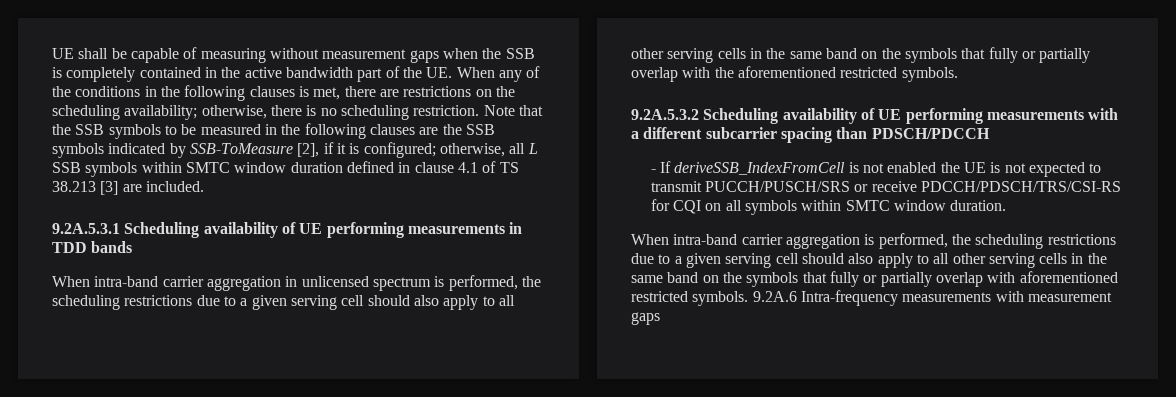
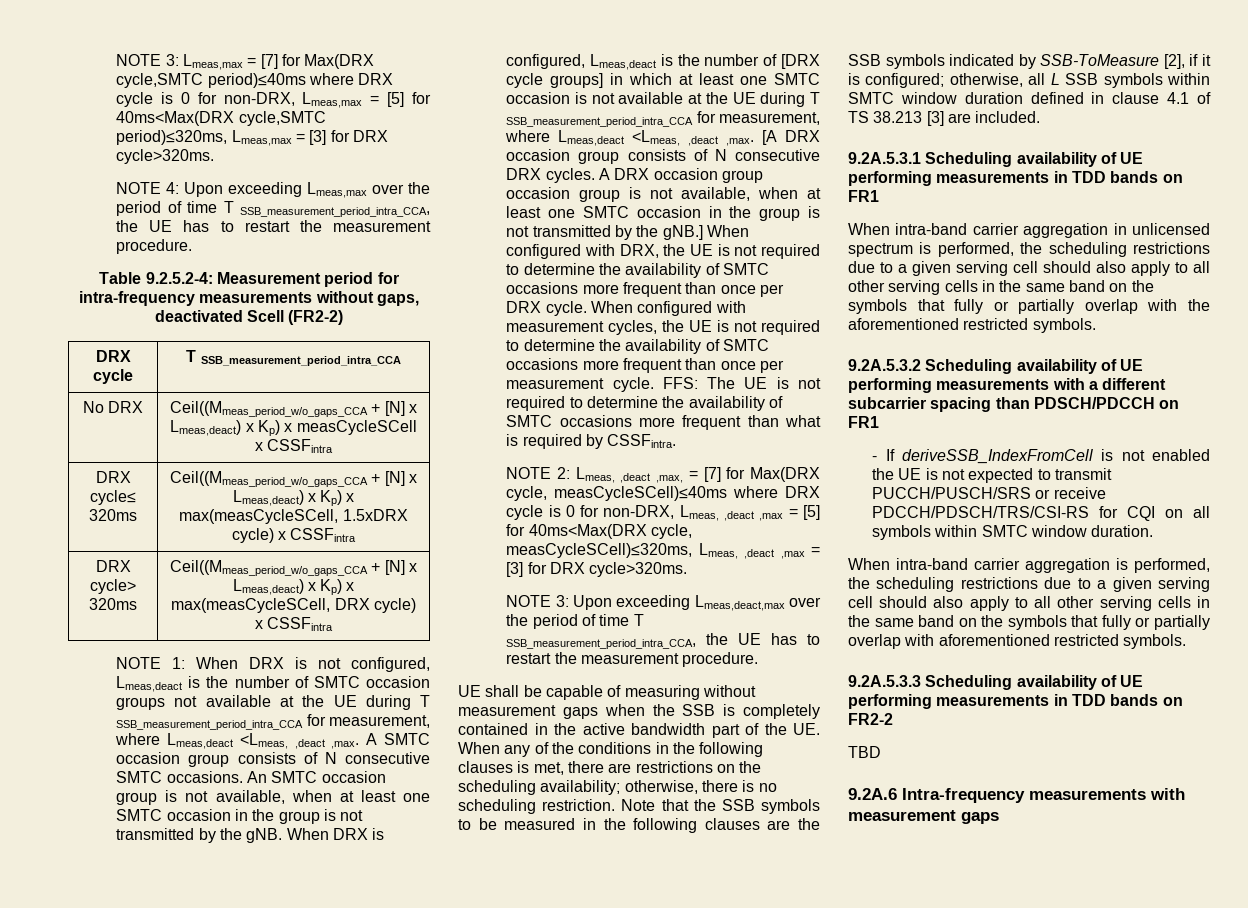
(52, 53) none -> [116,54,375,70] [116,73,394,88] [116,92,431,108] [116,111,326,126] [116,130,388,146] [116,149,215,164] [116,182,430,198] [116,201,431,217] [116,220,431,232] [116,239,193,254] [99,272,399,287] [79,291,419,306] [154,310,344,325] [95,350,131,362] [93,369,133,384] [186,350,401,366] [82,401,144,413] [170,401,417,417] [170,420,417,436] [254,439,334,453] [95,471,131,483] [90,490,136,505] [89,509,137,521] [170,471,417,487] [232,490,355,506] [179,509,408,524] [231,528,357,543] [95,560,131,572] [90,579,136,594] [89,598,137,610] [170,560,417,576] [232,579,355,595] [171,598,416,613] [254,617,334,631] [116,657,430,672] [116,676,431,692] [116,695,430,710] [116,714,431,730] [115,733,430,749] [116,752,430,767] [116,771,386,783] [116,790,431,805] [116,809,364,824] [116,828,385,843] [506,54,820,70] [506,73,820,88] [506,92,820,107] [506,111,820,127] [505,130,820,146] [506,149,820,164] [506,168,763,183] [506,187,821,202] [506,206,820,221] [506,225,749,240] [506,244,820,259] [506,263,769,278] [506,282,784,297] [506,301,746,316] [506,320,820,335] [506,339,769,354] [506,358,784,373] [506,377,821,392] [506,396,783,411] [506,415,821,430] [506,434,677,449] [506,467,820,483] [506,486,820,501] [506,505,820,521] [506,524,692,539] [506,543,820,559] [506,562,688,577] [506,595,821,611] [506,614,644,629] [506,633,820,649] [506,652,759,667] NOTE 3: Lmeas,max = [7] for Max(DRX cycle,SMTC period)≤40ms where DRX cycle is 0 for non-DRX, Lmeas,max = [5] for 40ms<Max(DRX cycle,SMTC period)≤320ms, Lmeas,max = [3] for DRX cycle>320ms. // NOTE 4: Upon exceeding Lmeas,max over the period of time T SSB_measurement_period_intra_CCA, the UE has to restart the measurement procedure. // Table 9.2.5.2-4: Measurement period for intra-frequency measurements without gaps, deactivated Scell (FR2-2) // DRX cycle | T SSB_measurement_period_intra_CCA // No DRX | Ceil((Mmeas_period_w/o_gaps_CCA + [N] x Lmeas,deact) x Kp) x measCycleSCell x CSSFintra // DRX cycle≤ 320ms | Ceil((Mmeas_period_w/o_gaps_CCA + [N] x Lmeas,deact) x Kp) x max(measCycleSCell, 1.5xDRX cycle) x CSSFintra // DRX cycle> 320ms | Ceil((Mmeas_period_w/o_gaps_CCA + [N] x Lmeas,deact) x Kp) x max(measCycleSCell, DRX cycle) x CSSFintra // NOTE 1: When DRX is not configured, Lmeas,deact is the number of SMTC occasion groups not available at the UE during T SSB_measurement_period_intra_CCA for measurement, where Lmeas,deact <Lmeas, ,deact ,max. A SMTC occasion group consists of N consecutive SMTC occasions. An SMTC occasion group is not available, when at least one SMTC occasion in the group is not transmitted by the gNB. When DRX is configured, Lmeas,deact is the number of [DRX cycle groups] in which at least one SMTC occasion is not available at the UE during T SSB_measurement_period_intra_CCA for measurement, where Lmeas,deact <Lmeas, ,deact ,max. [A DRX occasion group consists of N consecutive DRX cycles. A DRX occasion group occasion group is not available, when at least one SMTC occasion in the group is not transmitted by the gNB.] When configured with DRX, the UE is not required to determine the availability of SMTC occasions more frequent than once per DRX cycle. When configured with measurement cycles, the UE is not required to determine the availability of SMTC occasions more frequent than once per measurement cycle. FFS: The UE is not required to determine the availability of SMTC occasions more frequent than what is required by CSSFintra. // NOTE 2: Lmeas, ,deact ,max, = [7] for Max(DRX cycle, measCycleSCell)≤40ms where DRX cycle is 0 for non-DRX, Lmeas, ,deact ,max = [5] for 40ms<Max(DRX cycle, measCycleSCell)≤320ms, Lmeas, ,deact ,max = [3] for DRX cycle>320ms. // NOTE 3: Upon exceeding Lmeas,deact,max over the period of time T SSB_measurement_period_intra_CCA, the UE has to restart the measurement procedure. //
(133, 247) none -> [1162,174,1183,183] [848,190,879,202] on FR1
(990, 133) none -> [1159,400,1180,409] [848,416,879,428] on FR1
(749, 298) none -> [848,675,1144,690] [848,694,1183,709] [848,713,893,725] [848,746,881,758] // 9.2A.5.3.3 Scheduling availability of UE performing measurements in TDD bands on FR2-2 // TBD //

